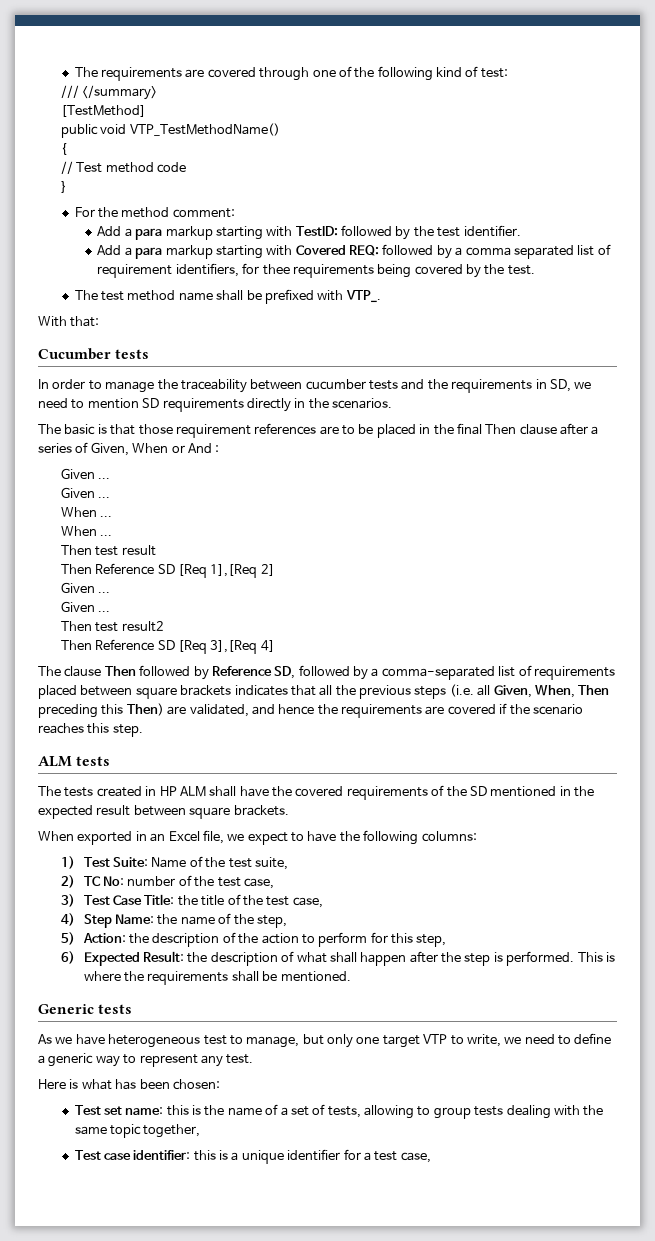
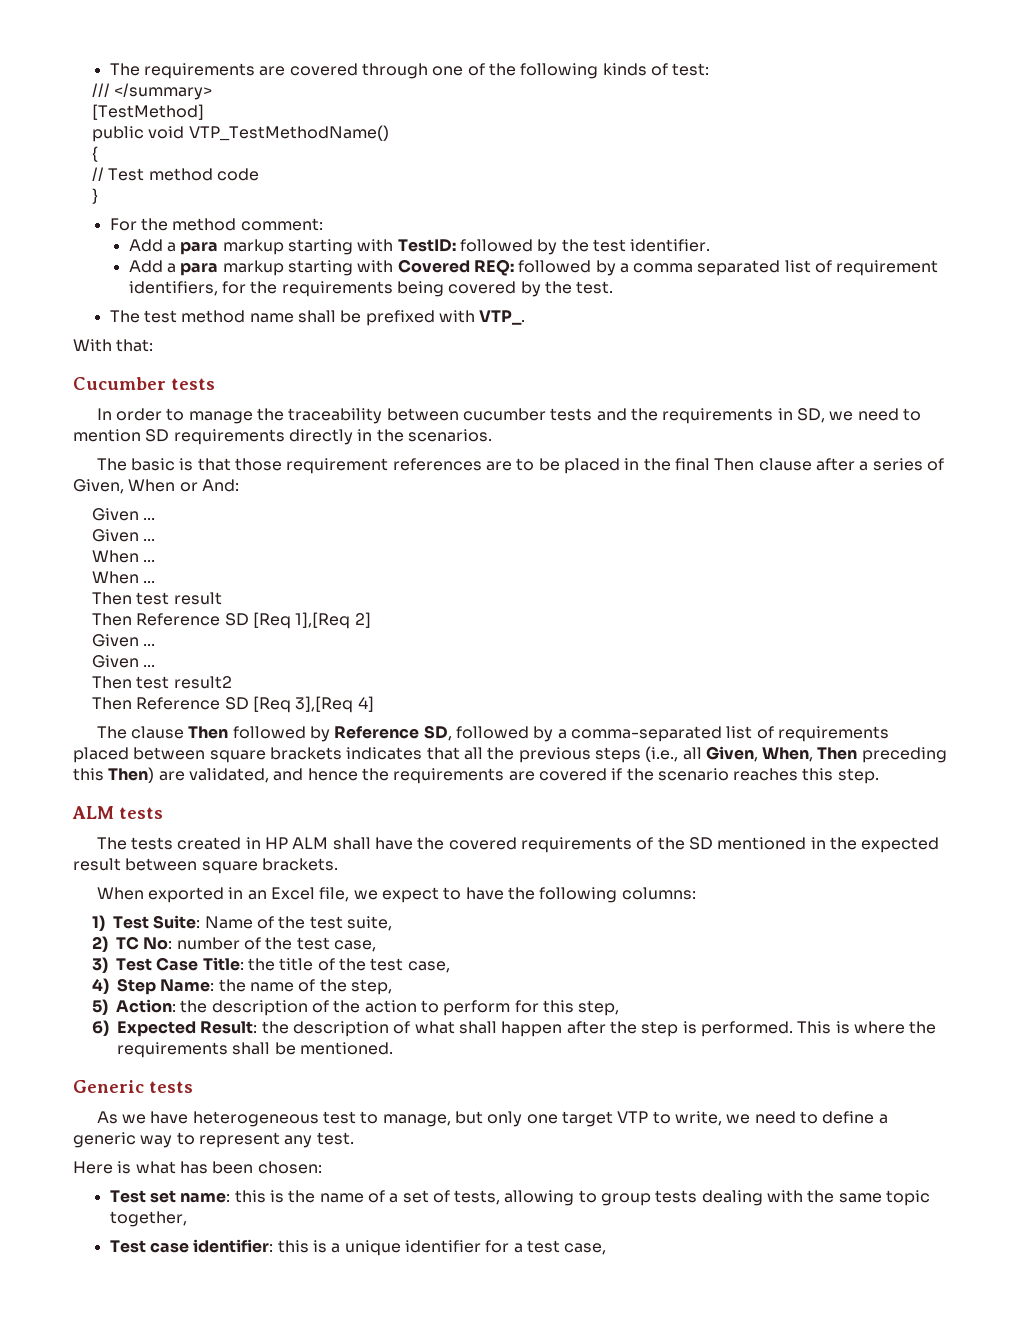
[435,67,462,77] kind -> [602,63,647,76] kinds
[262,264,290,275] thee -> [250,281,278,294] the
[187,443,220,453] And : -> [201,479,239,492] And:
[449,684,474,697] (i.e. -> [645,746,679,762] (i.e.,

